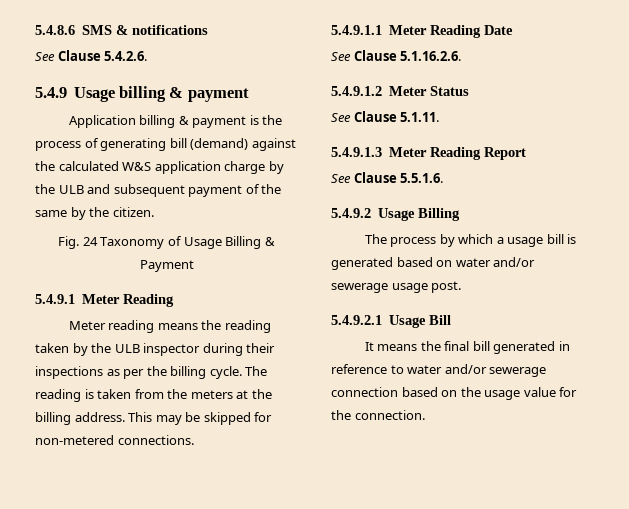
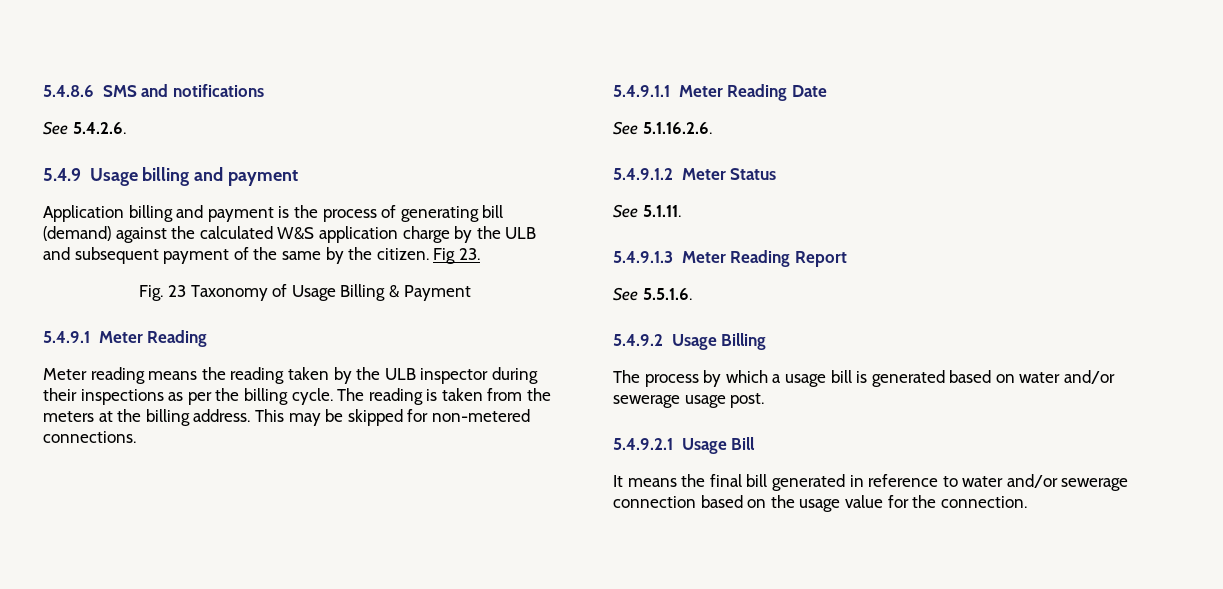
[115,25,128,35] & -> [141,84,169,97] and
[57,50,101,61] Clause -> (68, 128) none
[169,87,184,98] & -> [194,167,224,181] and
[178,116,189,125] & -> [176,205,204,218] and
(154, 212) none -> [433,248,480,264] Fig 23.
[82,237,98,246] 24 -> [168,285,187,297] 23
[353,50,397,61] Clause -> (638, 128) none
[353,111,397,122] Clause -> (638, 211) none
[353,172,397,183] Clause -> (638, 294) none

